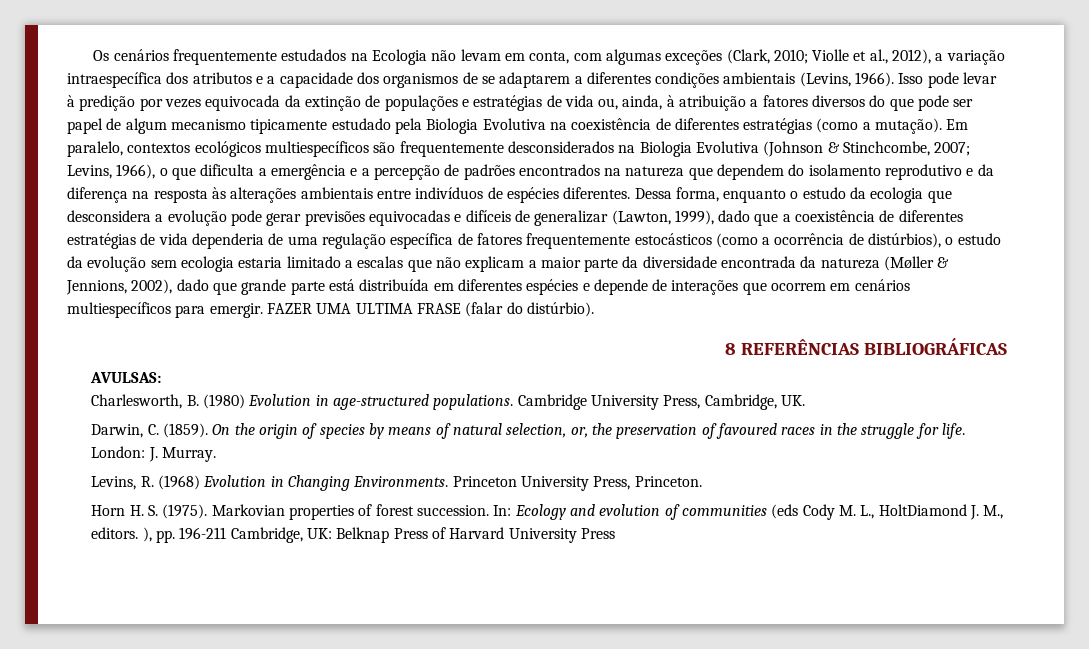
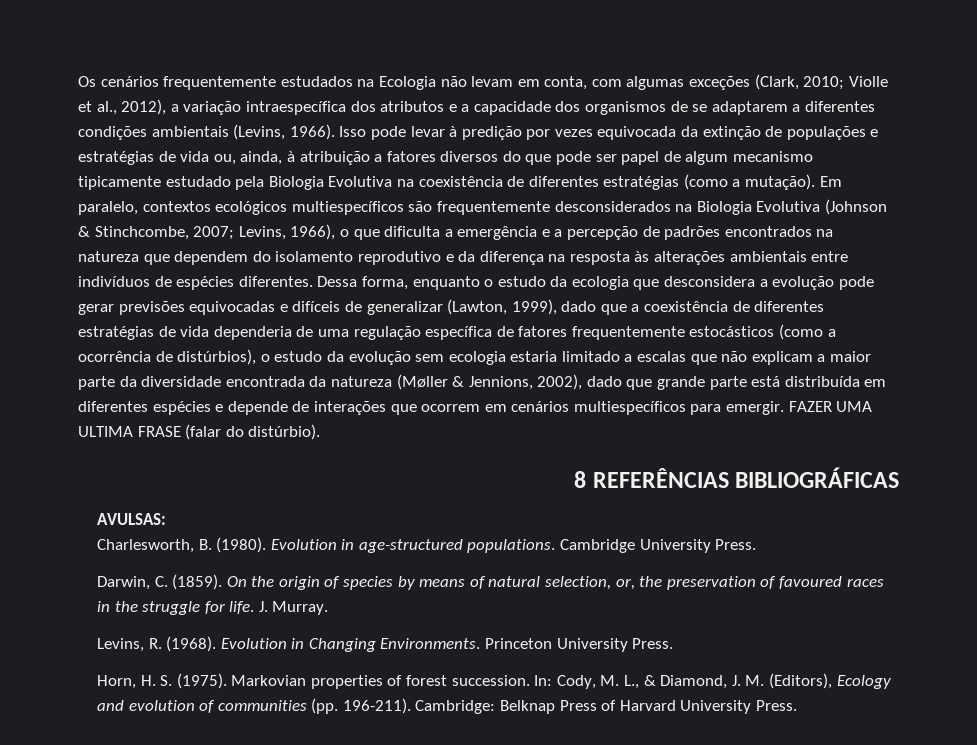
[203,394,246,409] (1980) -> [216,537,267,553] (1980).
[663,394,805,410] Press, Cambridge, UK. -> [715,539,757,550] Press.
[91,446,146,458] London: -> (255, 607) none
[158,475,201,490] (1968) -> [166,636,217,652] (1968).
[593,476,702,490] [91,505,126,516] Press, Princeton. // Horn -> [632,638,674,649] [96,675,136,689] Press. // Horn,
(512, 510) none -> [556,673,832,689] Cody, M. L., & Diamond, J. M. (Editors),
[771,504,1004,520] [91,527,333,543] (eds Cody M. L., HoltDiamond J. M., editors. ), pp. 196-211 Cambridge, UK: -> [311,698,496,714] (pp. 196-211). Cambridge:
[580,528,615,539] Press -> [755,700,797,711] Press.

